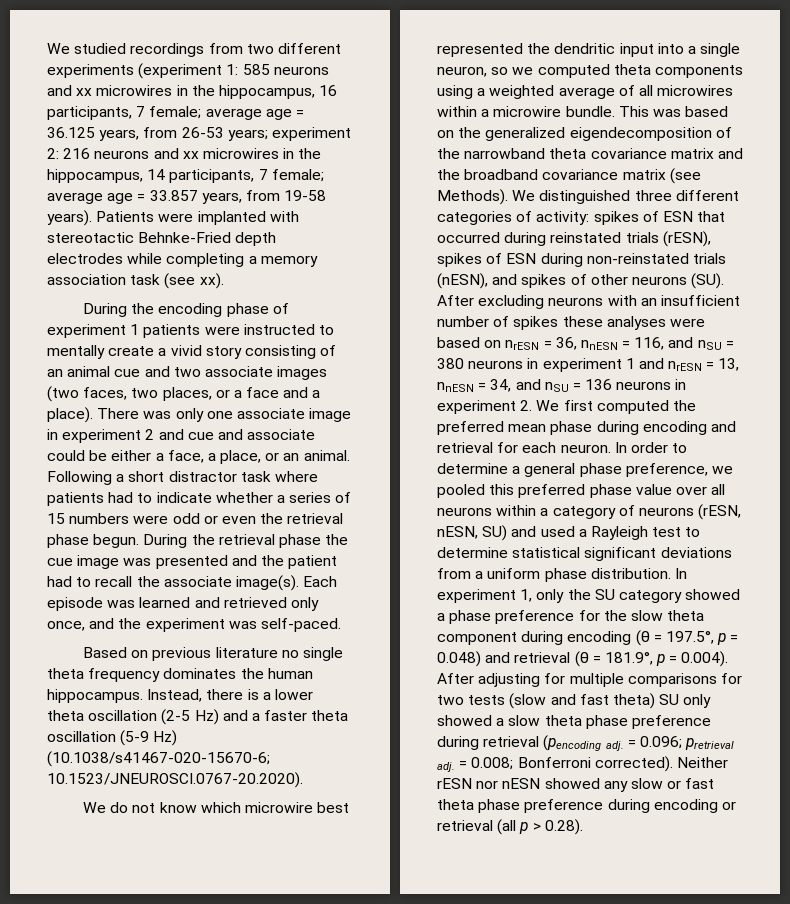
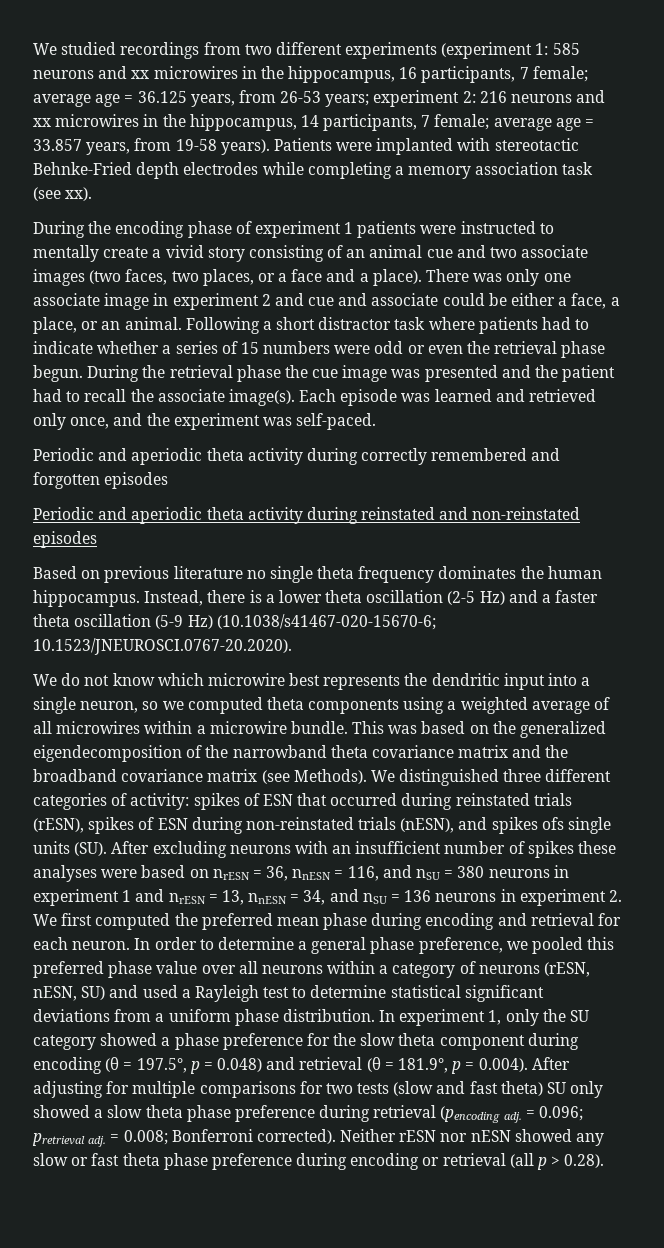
(341, 625) none -> [33,448,561,465] [33,472,169,489] [33,507,581,524] [33,531,97,548] // Periodic and aperiodic theta activity during correctly remembered and forgotten episodes // Periodic and aperiodic theta activity during reinstated and non-reinstated episodes
[437,43,523,57] represented -> [323,675,401,690] represents
[570,274,687,285] of other neurons -> [541,817,612,834] [33,841,70,854] ofs single units

